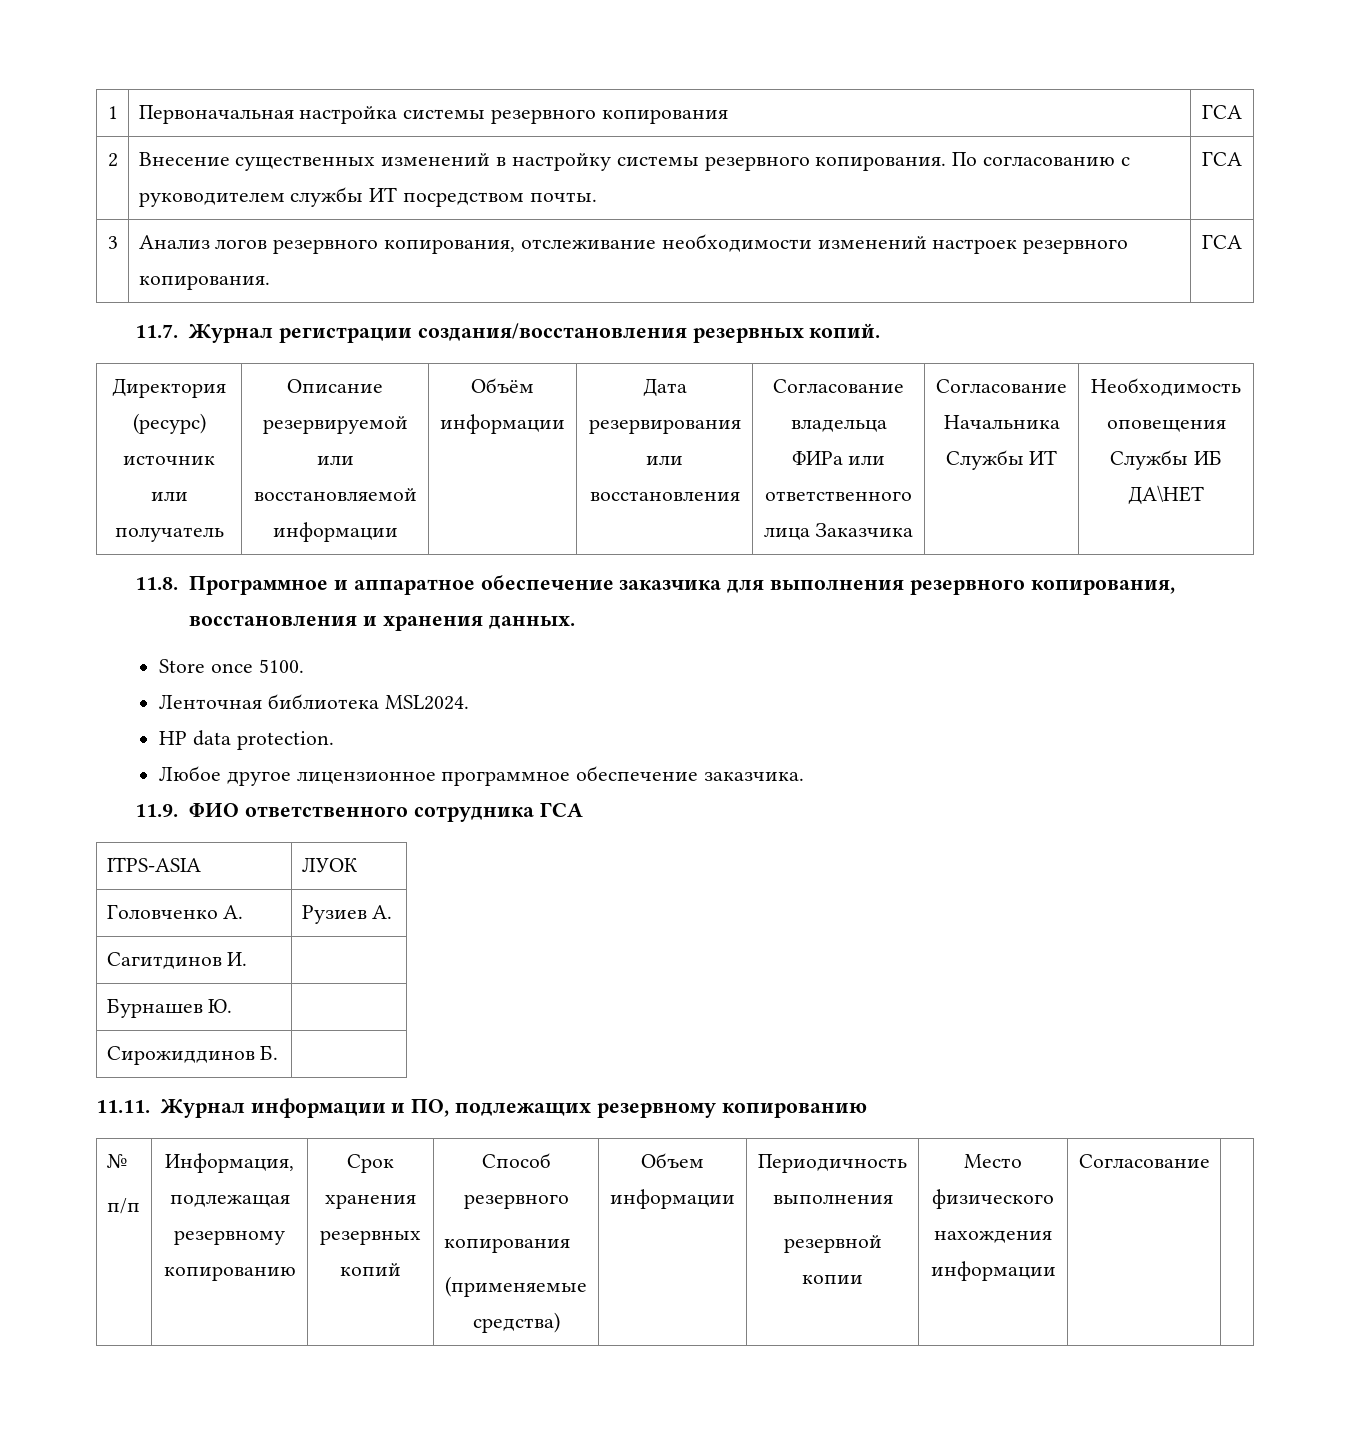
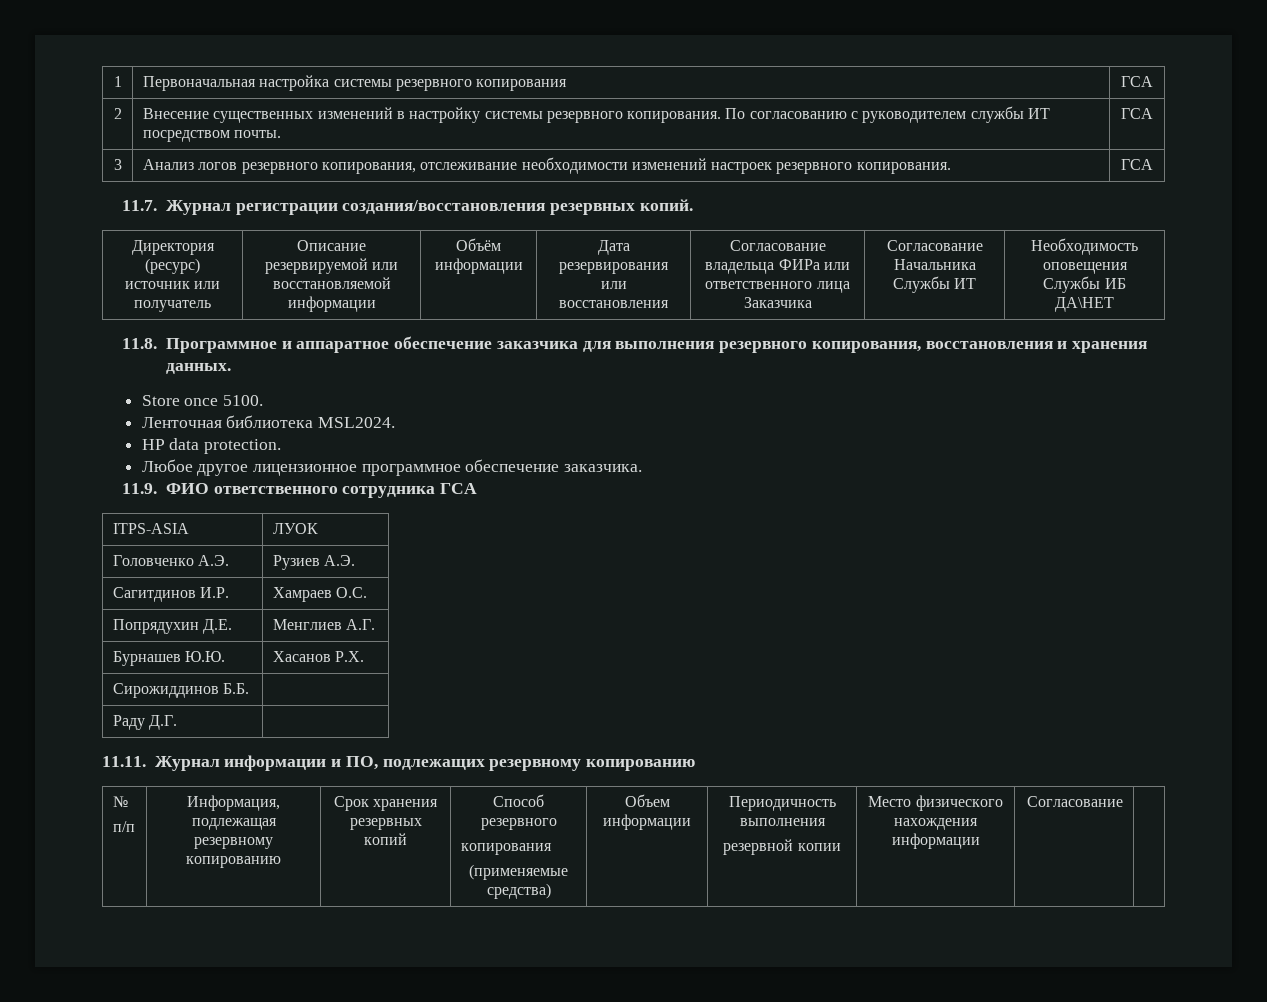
[223,905,244,919] А. -> [198,555,230,566] А.Э.
[372,905,393,919] А. -> [324,555,356,566] А.Э.
[227,952,248,966] [106,998,233,1018] [106,1045,279,1065] И. | // Бурнашев Ю. | // Сирожиддинов Б. -> [200,587,230,598] [272,587,368,602] [112,619,233,634] [272,619,376,630] [112,651,226,666] [272,651,365,662] [112,683,250,698] [112,715,178,730] И.Р. | Хамраев О.С. // Попрядухин Д.Е. | Менглиев А.Г. // Бурнашев Ю.Ю. | Хасанов Р.Х. // Сирожиддинов Б.Б. | // Раду Д.Г.

